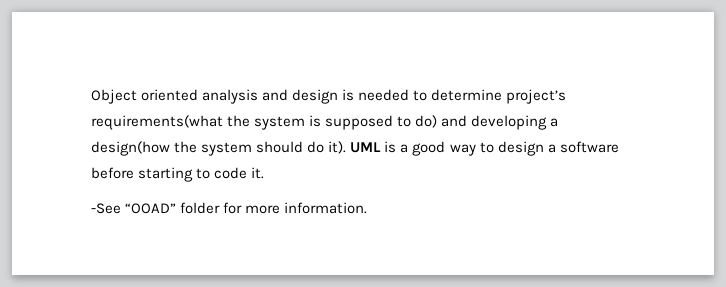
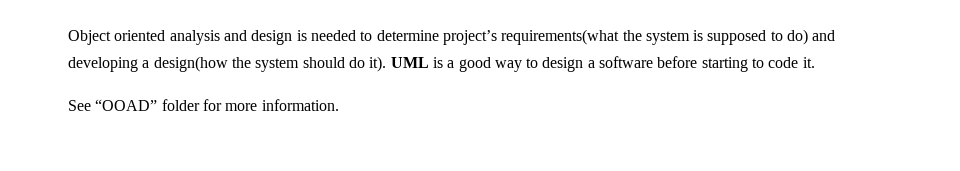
[91,203,121,214] -See -> [68,100,91,111] See

